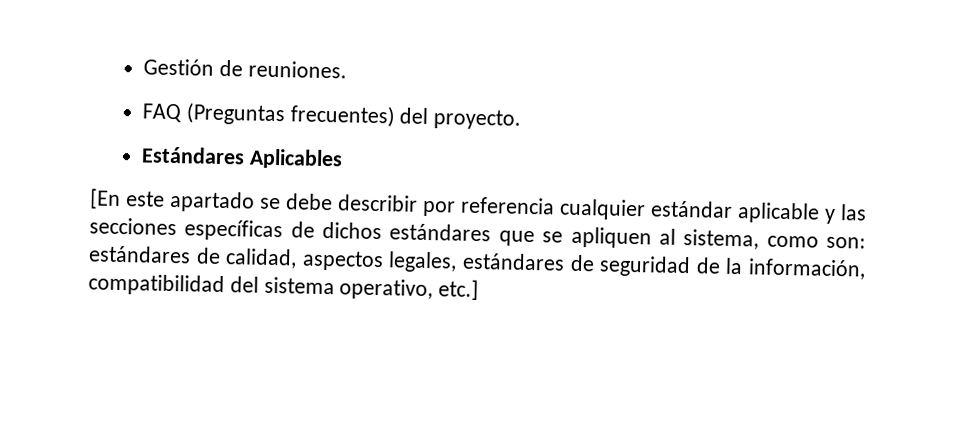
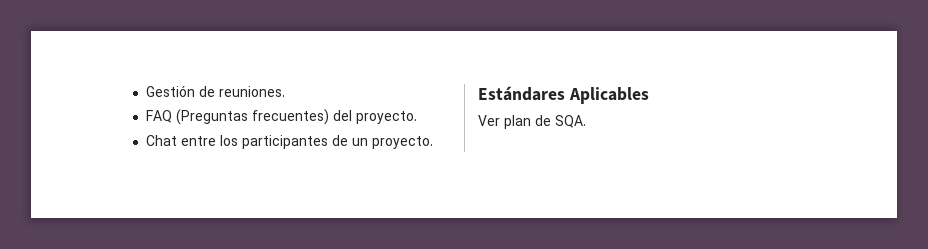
[141,146,343,170] [89,188,867,224] [89,217,867,250] [88,245,866,280] [88,273,480,301] Estándares Aplicables // [En este apartado se debe describir por referencia cualquier estándar aplicable y las secciones específicas de dichos estándares que se apliquen al sistema, como son: estándares de calidad, aspectos legales, estándares de seguridad de la información, compatibilidad del sistema operativo, etc.] -> [145,135,433,149] [478,86,649,104] [478,115,586,129] Chat entre los participantes de un proyecto. // Estándares Aplicables // Ver plan de SQA.

